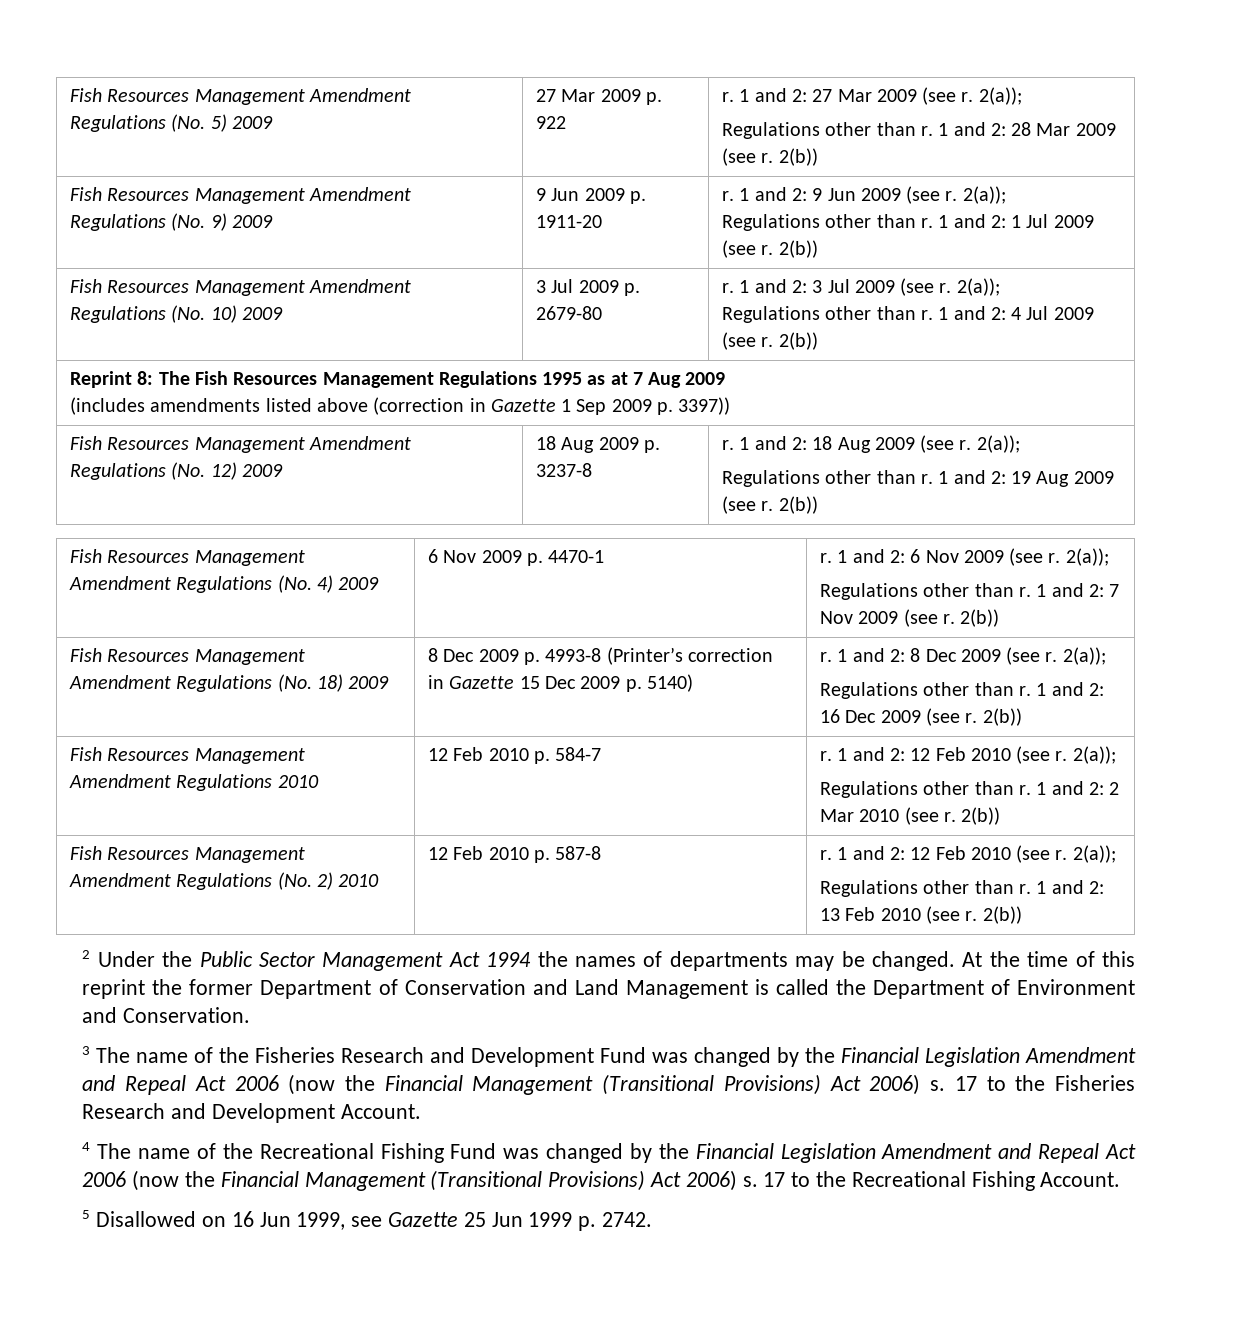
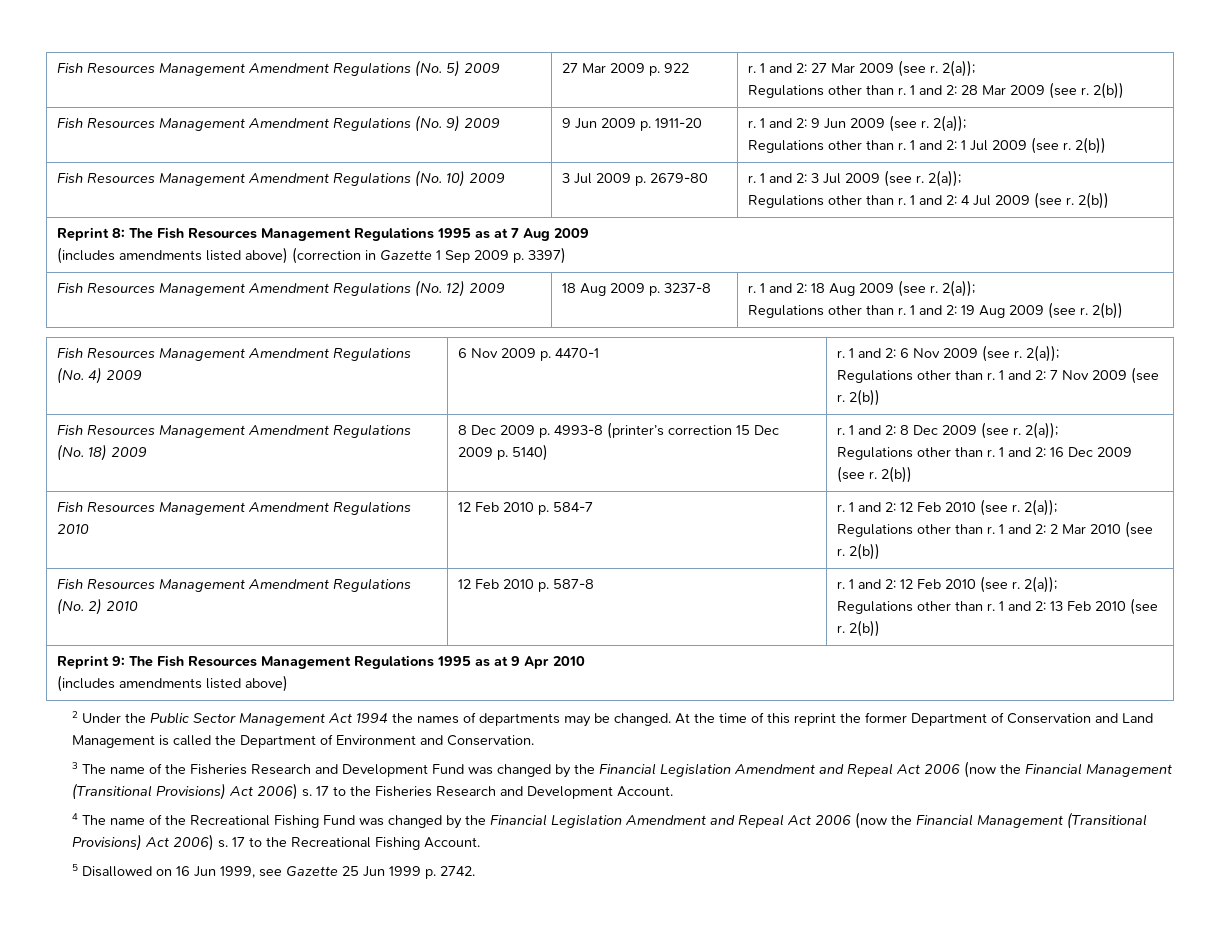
[316,398,368,412] above -> [245,247,289,264] above)
[678,397,731,415] 3397)) -> [528,247,567,264] 3397)
[606,647,773,665] [428,675,515,689] (Printer’s correction in Gazette -> [607,422,733,439] (printer’s correction
(1022, 915) none -> [57,655,586,669] [57,675,289,692] // Reprint 9: The Fish Resources Management Regulations 1995 as at 9 Apr 2010 // (includes amendments listed above)

